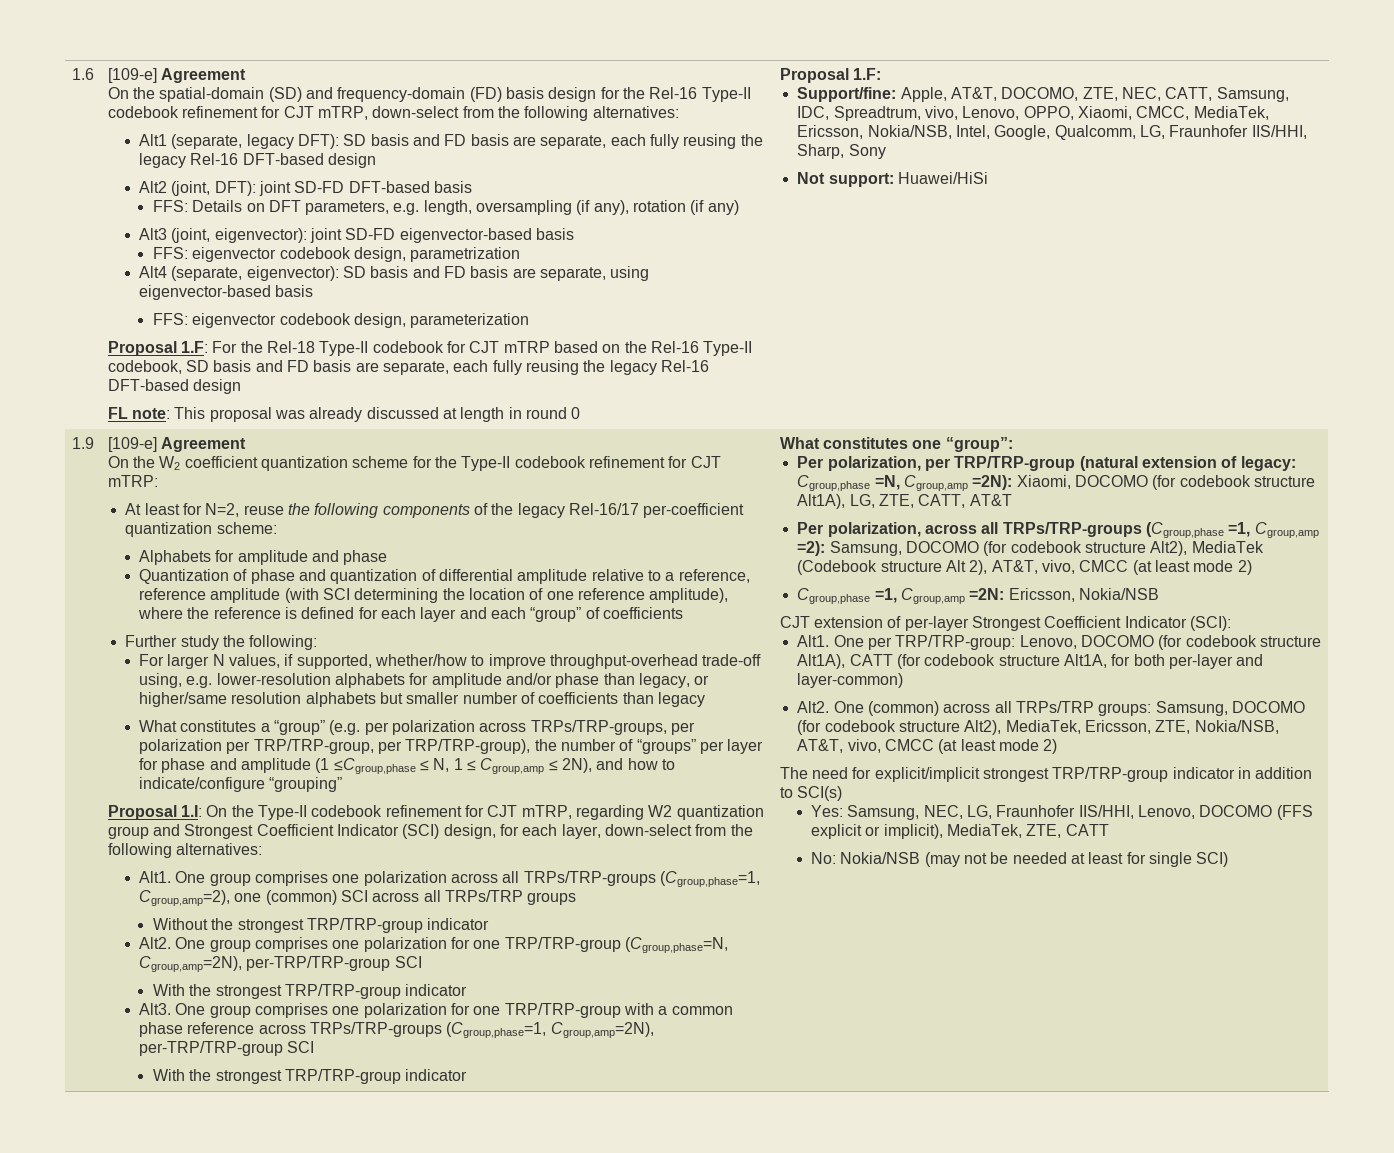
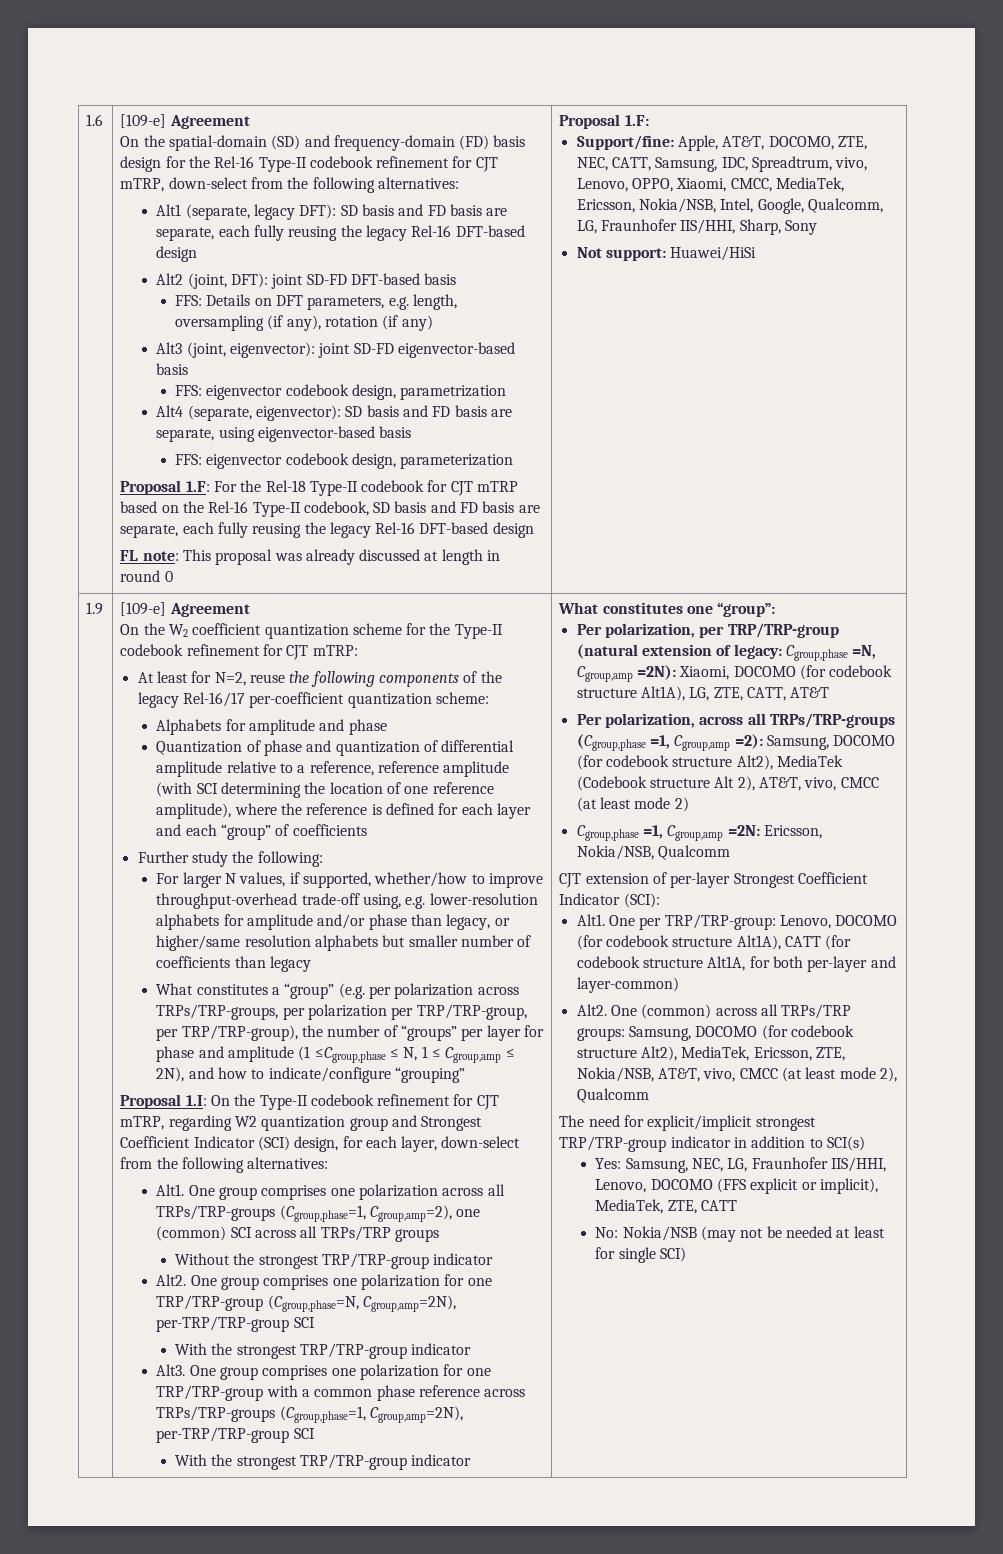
[1078,588,1159,600] Nokia/NSB -> [576,845,731,860] Nokia/NSB, Qualcomm
[1043,739,1058,754] 2) -> [880,1067,898,1082] [576,1088,649,1103] 2), Qualcomm

